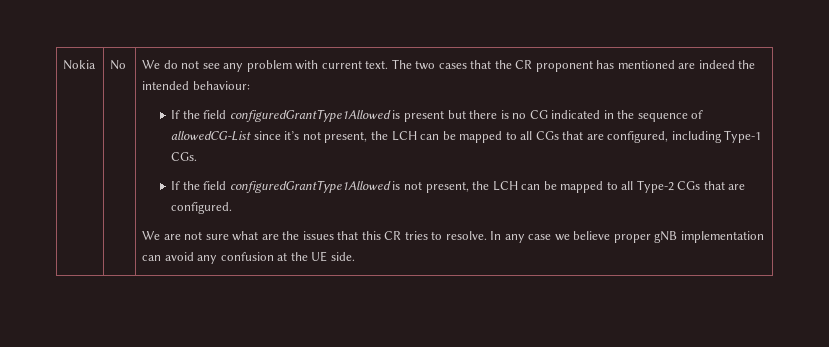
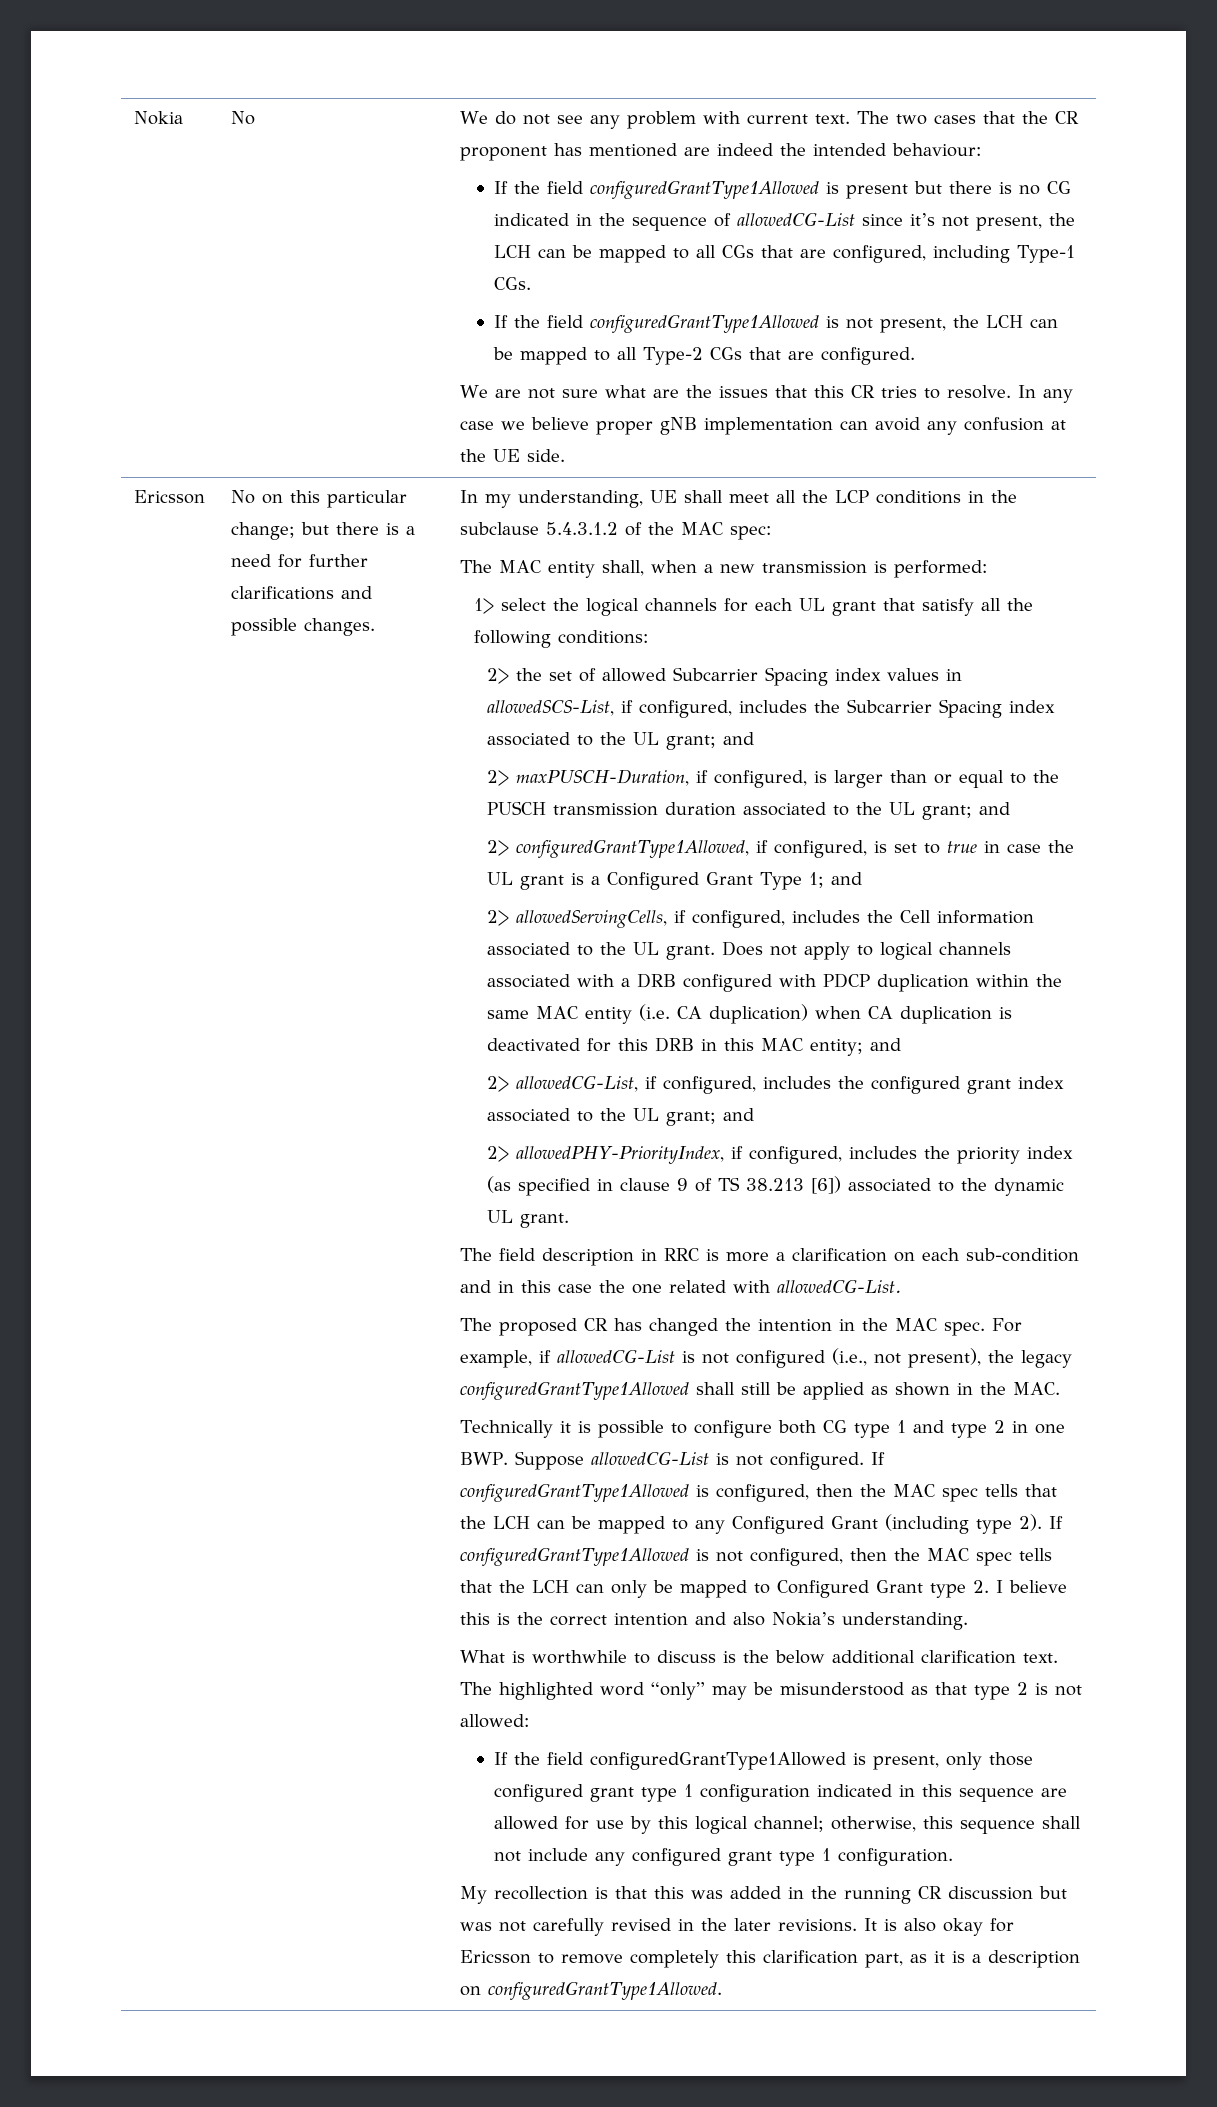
(355, 256) none -> [133,490,205,504] [230,490,407,508] [230,522,415,540] [230,554,368,568] [230,586,372,600] [230,618,375,636] [459,490,1017,508] [459,522,771,540] [459,560,987,578] [473,598,1033,616] [473,630,648,648] [487,667,963,686] [487,699,1056,718] [487,732,755,750] [487,769,1060,788] [487,801,1011,820] [487,839,1075,858] [487,872,863,890] [487,910,1035,928] [487,941,1012,960] [487,973,1063,992] [487,1004,1013,1024] [487,1037,902,1056] [487,1075,1065,1094] [487,1108,755,1126] [487,1146,1074,1164] [487,1176,1065,1196] [487,1210,570,1228] [459,1248,1079,1266] [459,1279,901,1294] [459,1318,1022,1336] [459,1348,1072,1368] [459,1381,1060,1400] [459,1420,1065,1438] [459,1451,885,1470] [459,1483,1057,1502] [459,1514,1063,1534] [459,1547,1052,1566] [459,1580,1067,1598] [459,1612,968,1630] [459,1650,1058,1664] [459,1682,1082,1700] [459,1714,529,1728] [493,1752,1033,1770] [493,1784,1067,1802] [493,1816,1081,1834] [493,1848,953,1866] [459,1886,1067,1904] [459,1918,1014,1936] [459,1950,1080,1968] [459,1981,722,2000] // Ericsson | No on this particular change; but there is a need for further clarifications and possible changes. | In my understanding, UE shall meet all the LCP conditions in the subclause 5.4.3.1.2 of the MAC spec: // The MAC entity shall, when a new transmission is performed: // 1> select the logical channels for each UL grant that satisfy all the following conditions: // 2> the set of allowed Subcarrier Spacing index values in allowedSCS-List, if configured, includes the Subcarrier Spacing index associated to the UL grant; and // 2> maxPUSCH-Duration, if configured, is larger than or equal to the PUSCH transmission duration associated to the UL grant; and // 2> configuredGrantType1Allowed, if configured, is set to true in case the UL grant is a Configured Grant Type 1; and // 2> allowedServingCells, if configured, includes the Cell information associated to the UL grant. Does not apply to logical channels associated with a DRB configured with PDCP duplication within the same MAC entity (i.e. CA duplication) when CA duplication is deactivated for this DRB in this MAC entity; and // 2> allowedCG-List, if configured, includes the configured grant index associated to the UL grant; and // 2> allowedPHY-PriorityIndex, if configured, includes the priority index (as specified in clause 9 of TS 38.213 [6]) associated to the dynamic UL grant. // The field description in RRC is more a clarification on each sub-condition and in this case the one related with allowedCG-List. // The proposed CR has changed the intention in the MAC spec. For example, if allowedCG-List is not configured (i.e., not present), the legacy configuredGrantType1Allowed shall still be applied as shown in the MAC. // Technically it is possible to configure both CG type 1 and type 2 in one BWP. Suppose allowedCG-List is not configured. If configuredGrantType1Allowed is configured, then the MAC spec tells that the LCH can be mapped to any Configured Grant (including type 2). If configuredGrantType1Allowed is not configured, then the MAC spec tells that the LCH can only be mapped to Configured Grant type 2. I believe this is the correct intention and also Nokia’s understanding. // What is worthwhile to discuss is the below additional clarification text. The highlighted word “only” may be misunderstood as that type 2 is not allowed: // If the field configuredGrantType1Allowed is present, only those configured grant type 1 configuration indicated in this sequence are allowed for use by this logical channel; otherwise, this sequence shall not include any configured grant type 1 configuration. // My recollection is that this was added in the running CR discussion but was not carefully revised in the later revisions. It is also okay for Ericsson to remove completely this clarification part, as it is a description on configuredGrantType1Allowed.

